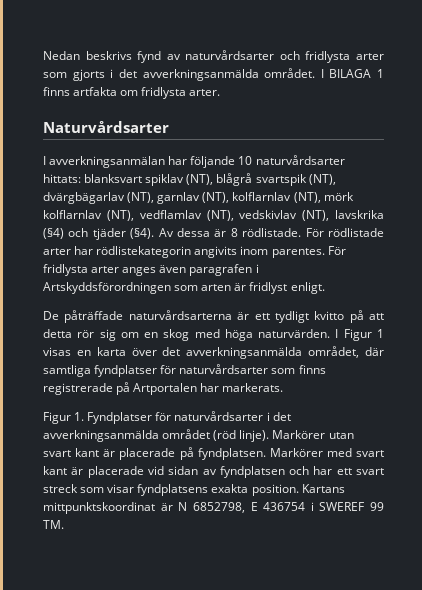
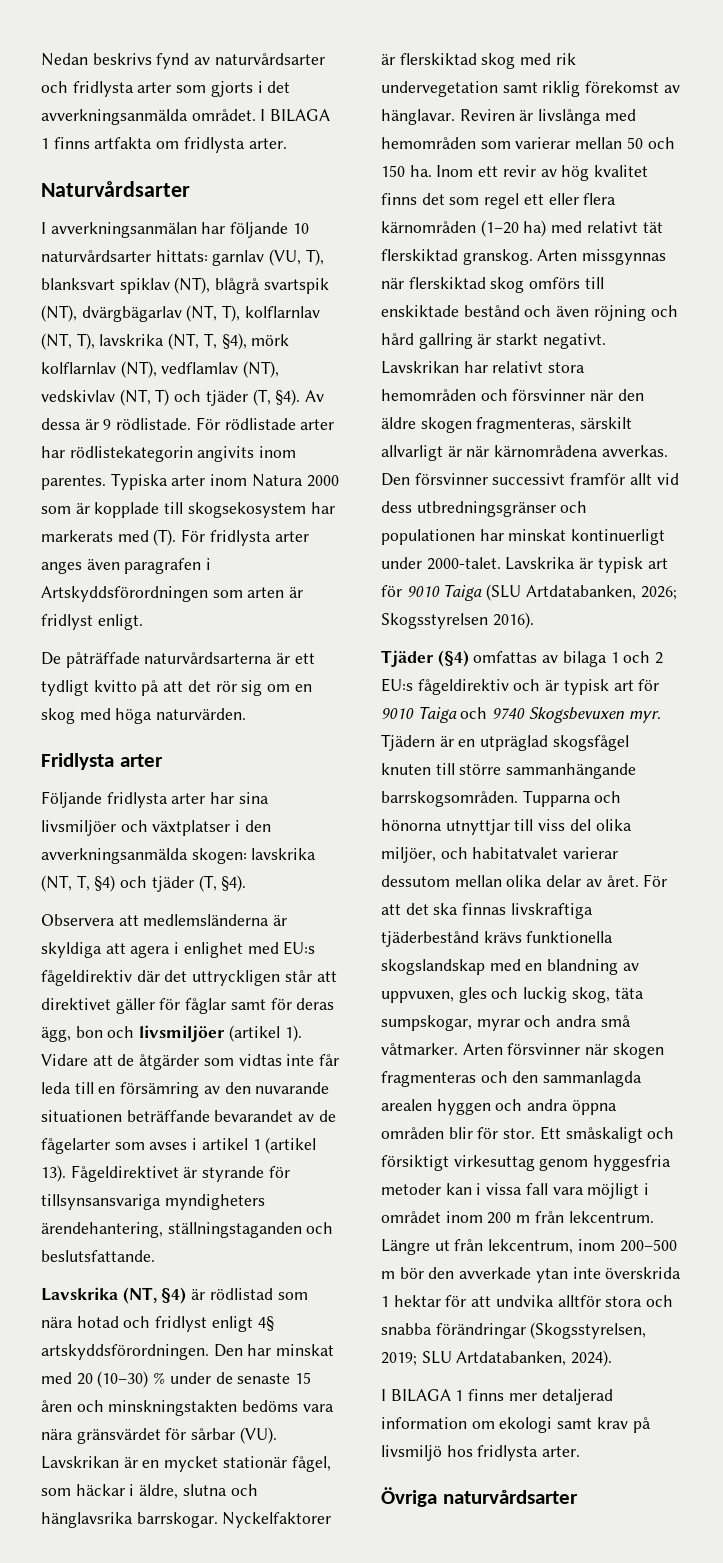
(81, 178) none -> [212,249,324,266] garnlav (VU, T),
[127,192,321,204] (NT), garnlav (NT), kolflarnlav (NT), -> [186,305,320,322] [41,333,247,350] (NT, T), kolflarnlav (NT, T), lavskrika (NT, T, §4),
[302,210,384,221] [43,228,155,240] (NT), lavskrika (§4) och tjäder (§4). -> [119,389,301,406] (NT, T) och tjäder (T, §4).
[230,228,238,237] 8 -> [103,419,112,430] 9
(325, 253) none -> [110,473,339,490] [41,502,335,518] [41,529,177,546] Typiska arter inom Natura 2000 som är kopplade till skogsekosystem har markerats med (T).
[43,329,72,338] detta -> [187,680,211,692] det
[335,329,384,341] [43,346,384,359] [43,364,326,377] [43,382,284,395] [43,411,291,424] [43,429,354,442] [43,447,384,460] [43,466,385,478] [43,484,345,496] [43,502,384,514] [43,520,64,529] I Figur 1 visas en karta över det avverkningsanmälda området, där samtliga fyndplatser för naturvårdsarter som finns registrerade på Artportalen har markerats. // Figur 1. Fyndplatser för naturvårdsarter i det avverkningsanmälda området (röd linje). Markörer utan svart kant är placerade på fyndplatsen. Markörer med svart kant är placerade vid sidan av fyndplatsen och har ett svart streck som visar fyndplatsens exakta position. Kartans mittpunktskoordinat är N 6852798, E 436754 i SWEREF 99 TM. -> [41,753,163,770] [41,791,269,808] [41,820,271,836] [41,848,317,864] [41,875,247,892] [41,914,288,926] [41,941,316,958] [41,970,337,986] [41,998,335,1014] [41,1025,302,1042] [41,1054,340,1070] [41,1082,330,1098] [41,1110,336,1122] [41,1137,317,1154] [41,1165,290,1182] [41,1194,265,1210] [41,1222,334,1238] [41,1250,155,1262] [41,1287,308,1304] [41,1316,274,1332] [41,1344,335,1360] [41,1371,312,1388] [41,1400,334,1416] [41,1427,277,1444] [41,1456,331,1472] [41,1484,258,1499] [41,1512,332,1528] [381,53,576,69] [381,81,680,97] [381,109,636,125] [381,137,675,149] [381,165,649,181] [381,193,617,209] [381,220,663,237] [381,249,667,265] [381,277,604,293] [381,305,678,321] [381,333,606,349] [381,361,586,374] [381,389,644,401] [381,417,633,433] [381,445,668,461] [381,473,679,486] [381,501,588,517] [381,529,666,545] [381,557,668,573] [381,584,677,601] [381,612,534,629] [381,650,664,667] [381,678,660,695] [381,706,661,723] [381,734,629,751] [381,763,637,779] [381,790,622,807] [381,819,632,835] [381,847,619,863] [381,874,668,887] [381,903,593,919] [381,931,614,947] [381,959,639,975] [381,987,644,1003] [381,1015,631,1031] [381,1043,664,1059] [381,1071,643,1087] [381,1099,617,1115] [381,1126,675,1143] [381,1155,672,1171] [381,1183,650,1199] [381,1211,654,1224] [381,1239,677,1255] [381,1267,682,1283] [381,1295,674,1307] [381,1322,647,1339] [381,1350,613,1367] [381,1389,613,1405] [381,1417,651,1433] [381,1445,581,1461] [381,1487,578,1507] // Fridlysta arter // Följande fridlysta arter har sina livsmiljöer och växtplatser i den avverkningsanmälda skogen: lavskrika (NT, T, §4) och tjäder (T, §4). // Observera att medlemsländerna är skyldiga att agera i enlighet med EU:s fågeldirektiv där det uttryckligen står att direktivet gäller för fåglar samt för deras ägg, bon och livsmiljöer (artikel 1). Vidare att de åtgärder som vidtas inte får leda till en försämring av den nuvarande situationen beträffande bevarandet av de fågelarter som avses i artikel 1 (artikel 13). Fågeldirektivet är styrande för tillsynsansvariga myndigheters ärendehantering, ställningstaganden och beslutsfattande. // Lavskrika (NT, §4) är rödlistad som nära hotad och fridlyst enligt 4§ artskyddsförordningen. Den har minskat med 20 (10–30) % under de senaste 15 åren och minskningstakten bedöms vara nära gränsvärdet för sårbar (VU). Lavskrikan är en mycket stationär fågel, som häckar i äldre, slutna och hänglavsrika barrskogar. Nyckelfaktorer är flerskiktad skog med rik undervegetation samt riklig förekomst av hänglavar. Reviren är livslånga med hemområden som varierar mellan 50 och 150 ha. Inom ett revir av hög kvalitet finns det som regel ett eller flera kärnområden (1–20 ha) med relativt tät flerskiktad granskog. Arten missgynnas när flerskiktad skog omförs till enskiktade bestånd och även röjning och hård gallring är starkt negativt. Lavskrikan har relativt stora hemområden och försvinner när den äldre skogen fragmenteras, särskilt allvarligt är när kärnområdena avverkas. Den försvinner successivt framför allt vid dess utbredningsgränser och populationen har minskat kontinuerligt under 2000-talet. Lavskrika är typisk art för 9010 Taiga (SLU Artdatabanken, 2026; Skogsstyrelsen 2016). // Tjäder (§4) omfattas av bilaga 1 och 2 EU:s fågeldirektiv och är typisk art för 9010 Taiga och 9740 Skogsbevuxen myr. Tjädern är en utpräglad skogsfågel knuten till större sammanhängande barrskogsområden. Tupparna och hönorna utnyttjar till viss del olika miljöer, och habitatvalet varierar dessutom mellan olika delar av året. För att det ska finnas livskraftiga tjäderbestånd krävs funktionella skogslandskap med en blandning av uppvuxen, gles och luckig skog, täta sumpskogar, myrar och andra små våtmarker. Arten försvinner när skogen fragmenteras och den sammanlagda arealen hyggen och andra öppna områden blir för stor. Ett småskaligt och försiktigt virkesuttag genom hyggesfria metoder kan i vissa fall vara möjligt i området inom 200 m från lekcentrum. Längre ut från lekcentrum, inom 200–500 m bör den avverkade ytan inte överskrida 1 hektar för att undvika alltför stora och snabba förändringar (Skogsstyrelsen, 2019; SLU Artdatabanken, 2024). // I BILAGA 1 finns mer detaljerad information om ekologi samt krav på livsmiljö hos fridlysta arter. // Övriga naturvårdsarter

